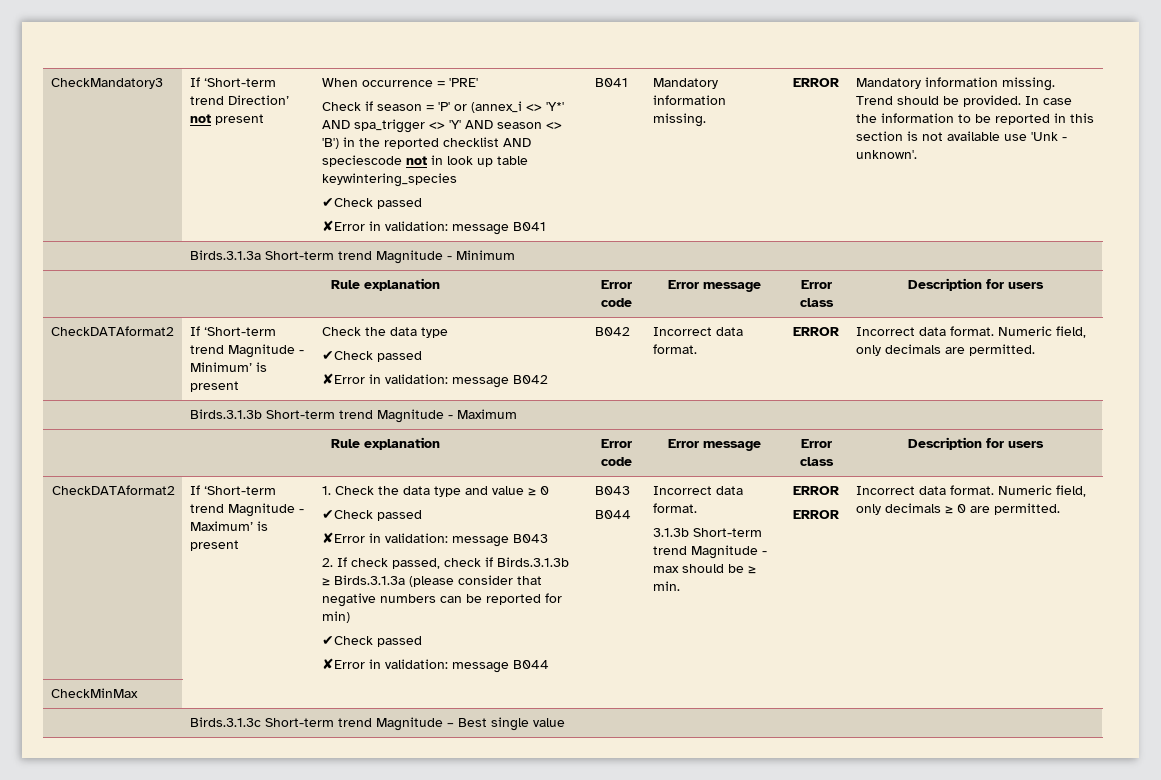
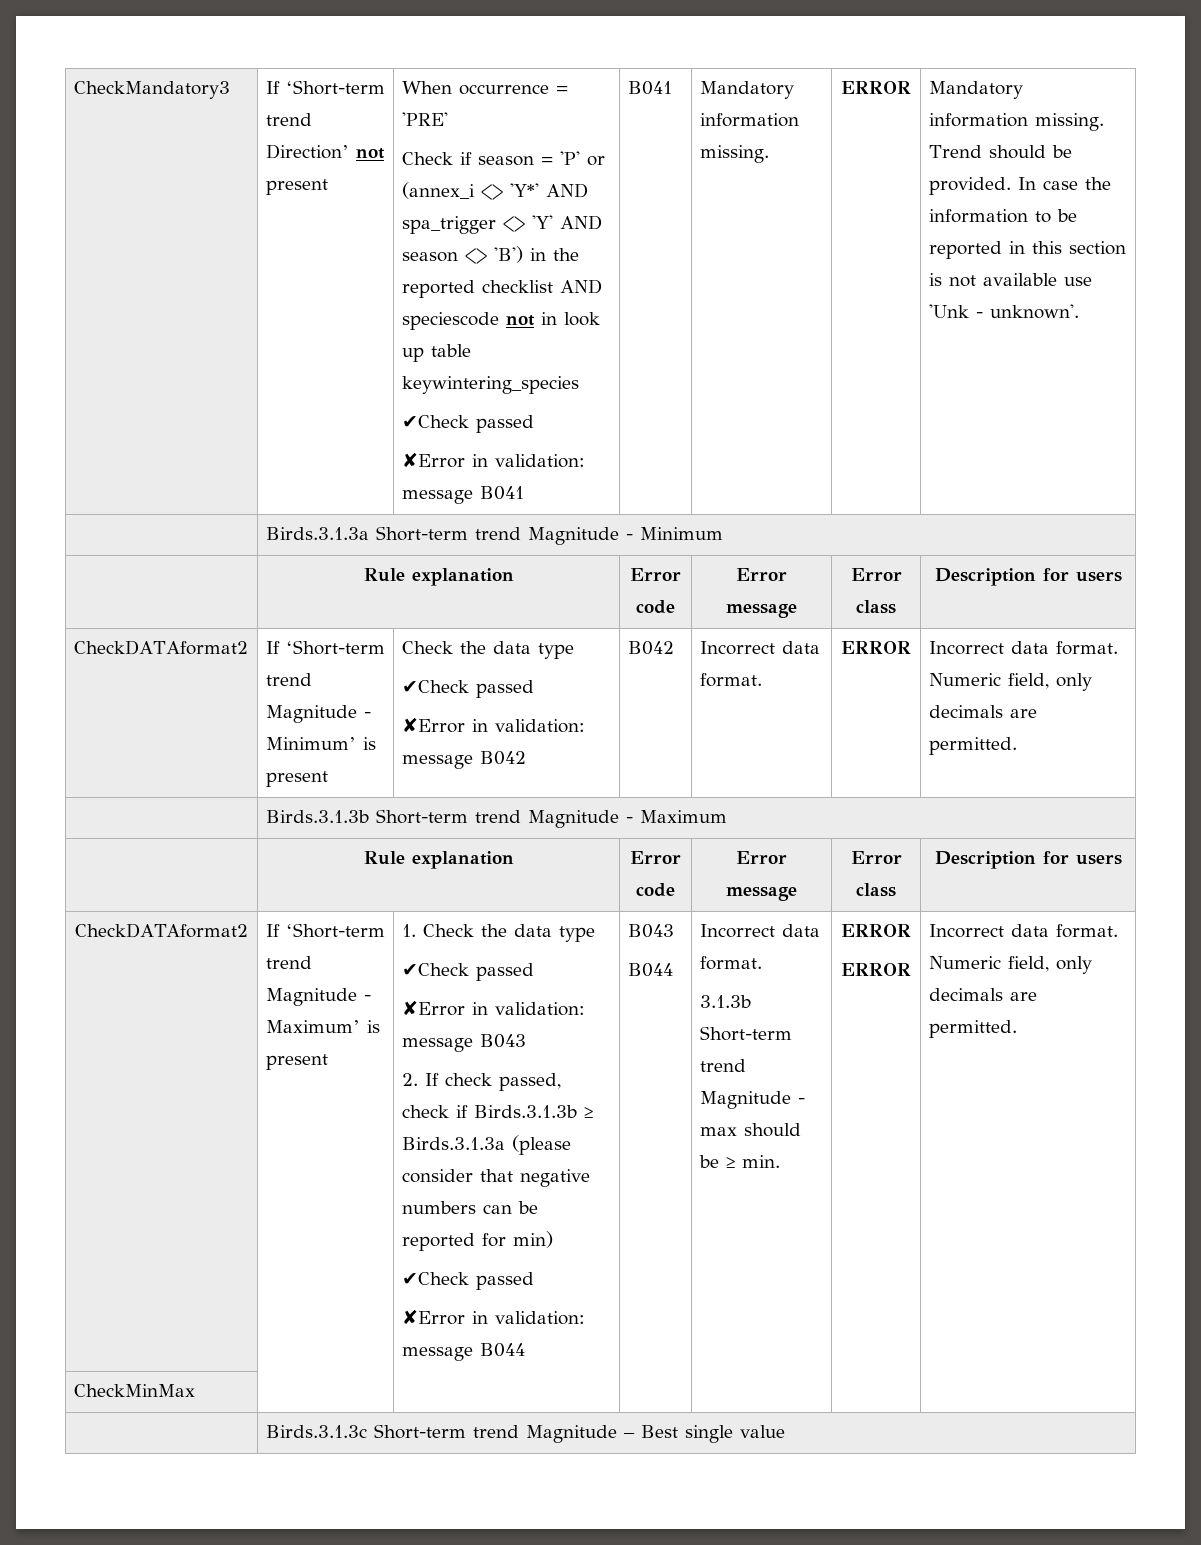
[464,486,549,496] and value ≥ 0 -> (595, 934) none
[944,504,966,514] ≥ 0 -> (1003, 994) none

